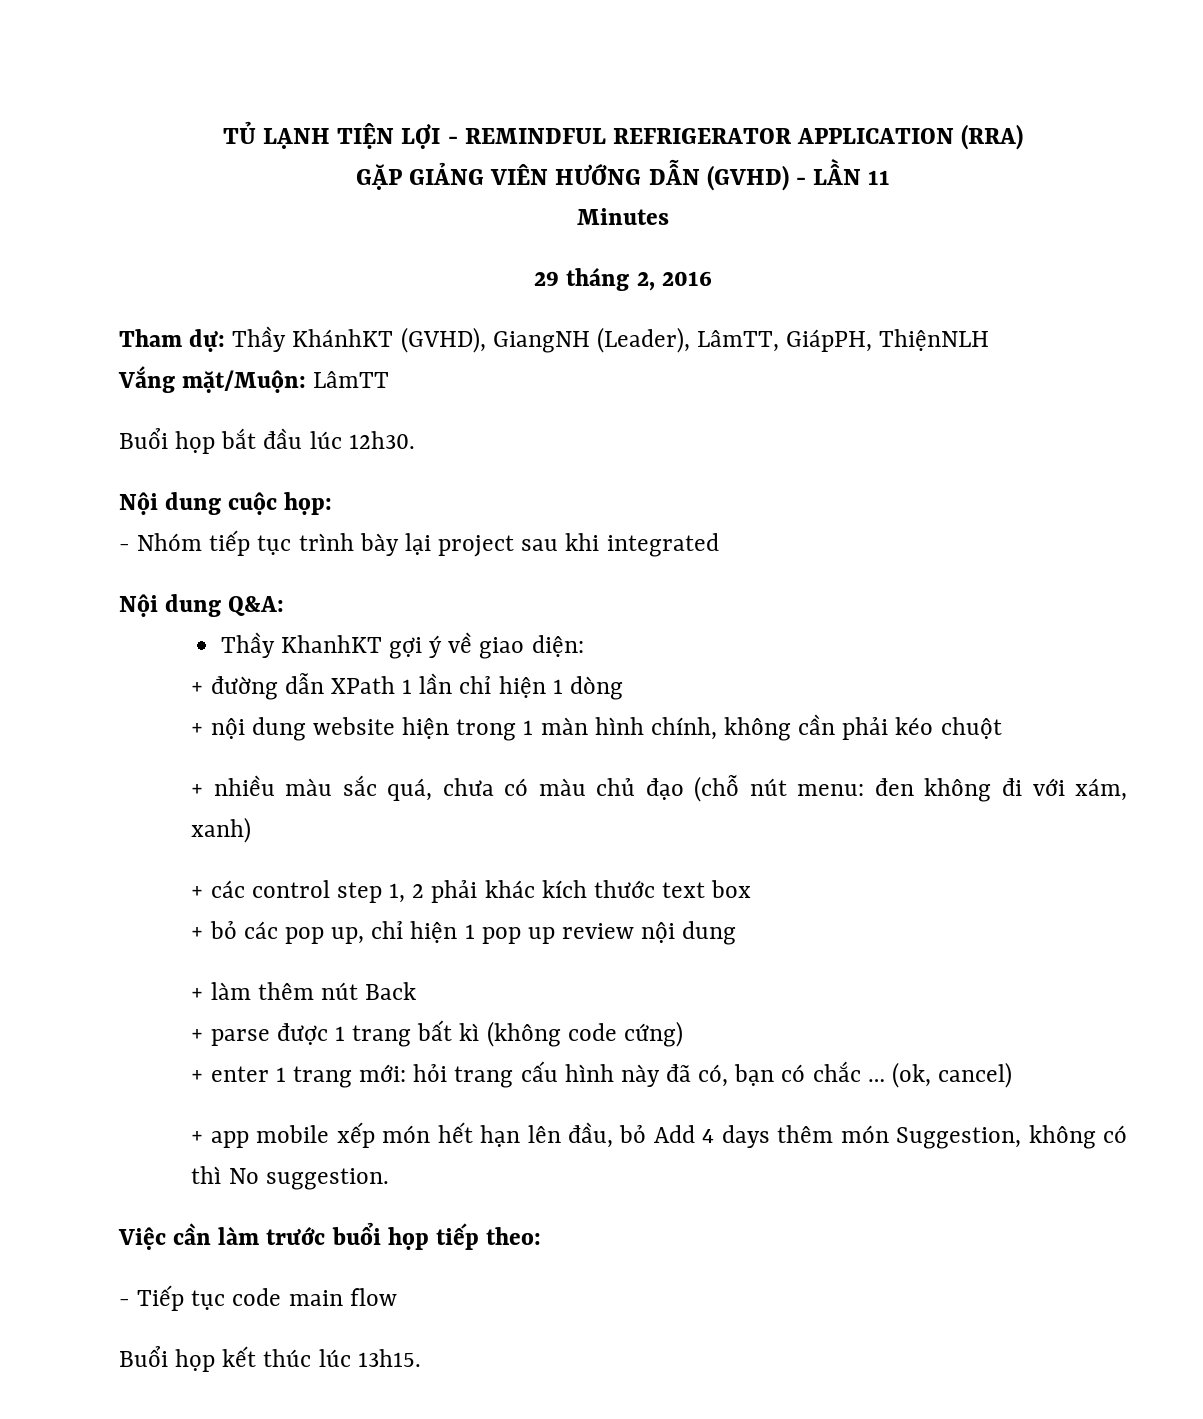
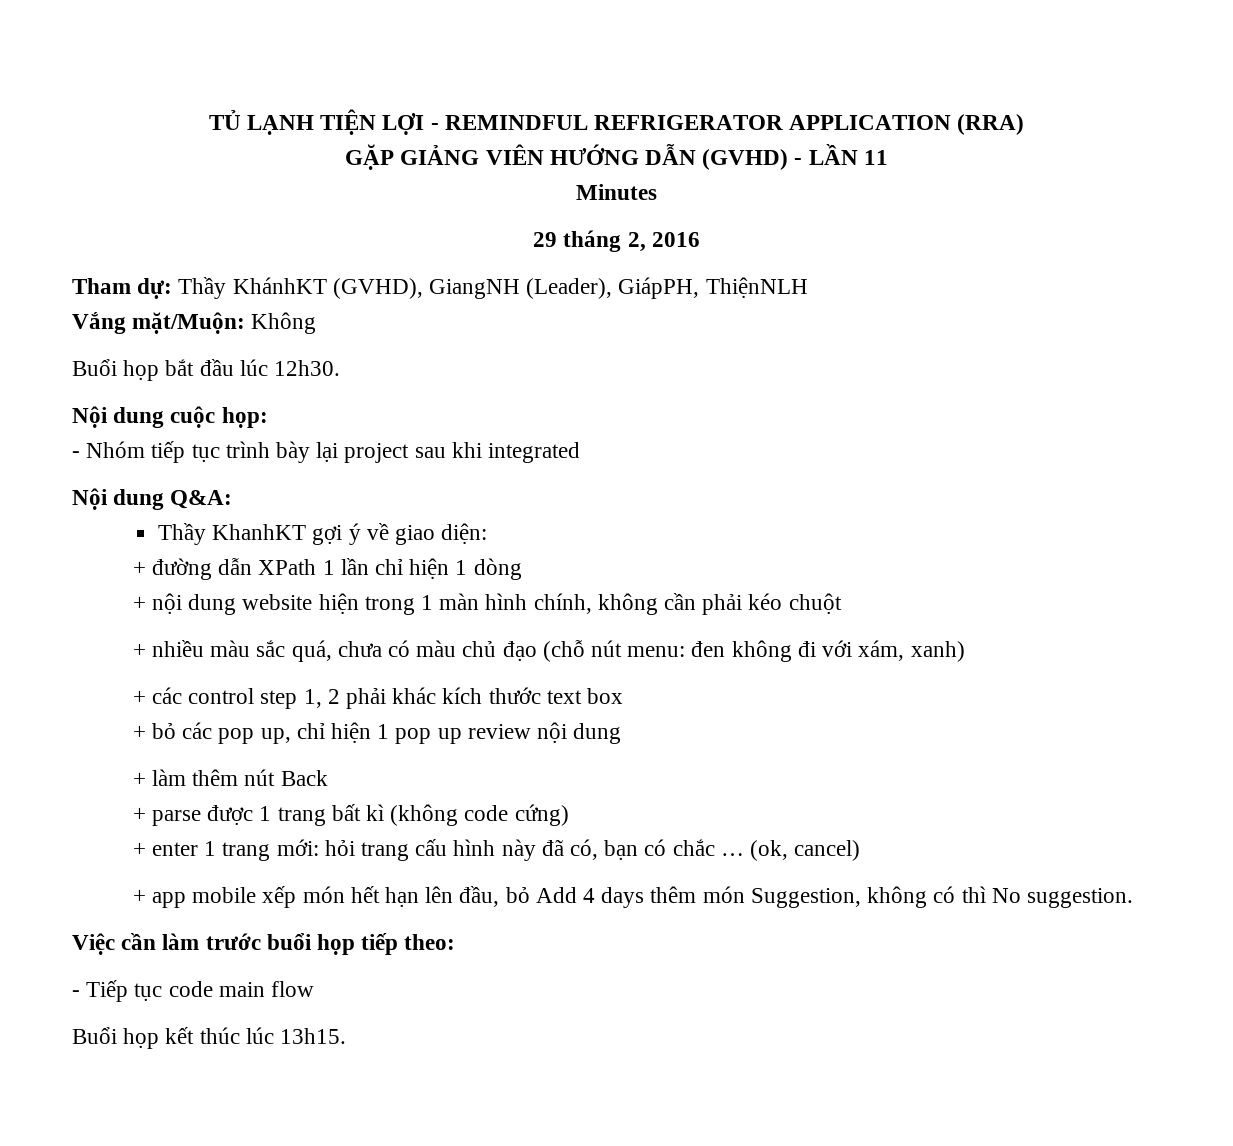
[697,329,780,352] LâmTT, -> (613, 288) none
[313,370,390,388] LâmTT -> [251,312,317,334] Không

